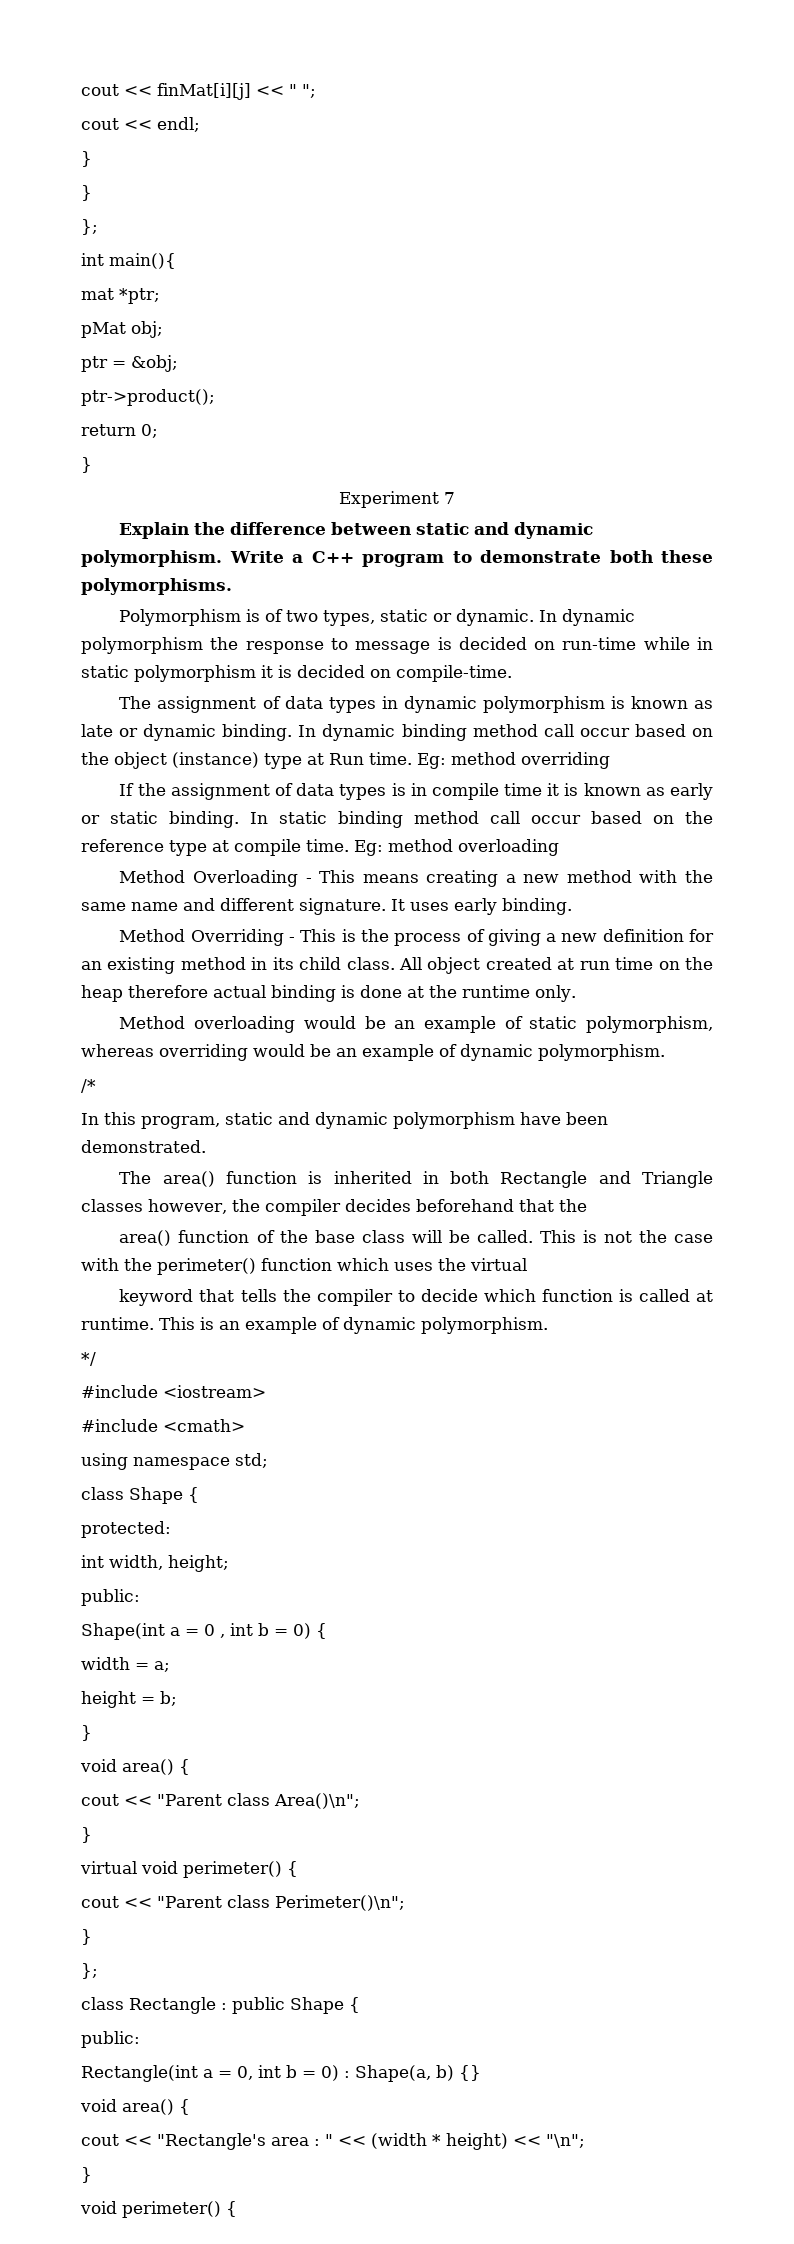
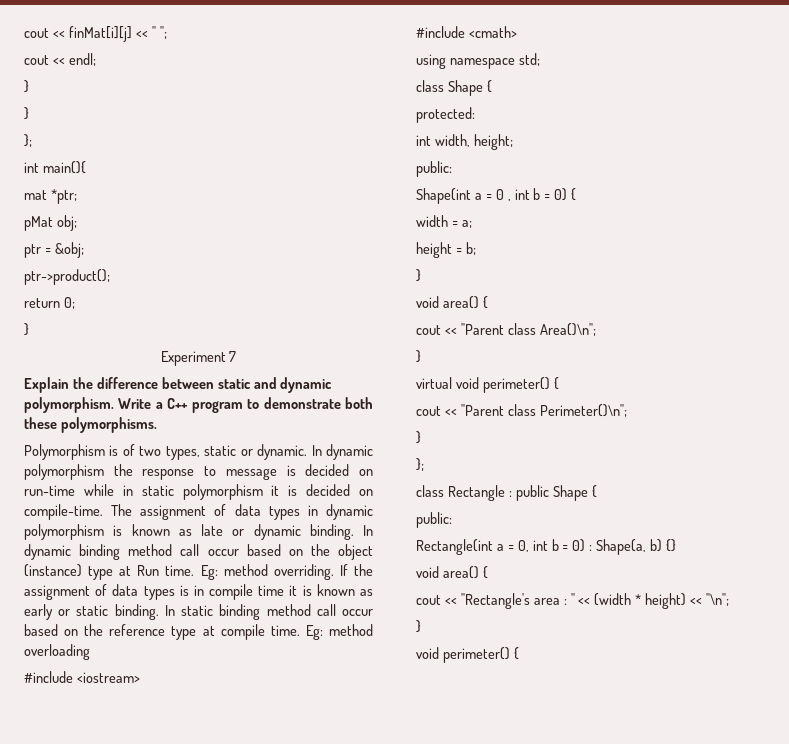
(512, 673) // -> (103, 512) none
[521,752,610,769] overriding // -> [273,564,334,580] overriding.
[119,870,713,887] [81,898,572,915] [119,929,714,946] [81,957,714,974] [81,985,576,1002] [119,1016,713,1033] [81,1044,665,1061] [81,1079,96,1093] [81,1112,608,1129] [81,1140,206,1153] [119,1171,713,1188] [81,1199,587,1216] [119,1230,713,1246] [81,1258,527,1275] [119,1289,714,1306] [81,1317,548,1334] [81,1352,96,1366] // Method Overloading - This means creating a new method with the same name and different signature. It uses early binding. // Method Overriding - This is the process of giving a new definition for an existing method in its child class. All object created at run time on the heap therefore actual binding is done at the runtime only. // Method overloading would be an example of static polymorphism, whereas overriding would be an example of dynamic polymorphism. // /* // In this program, static and dynamic polymorphism have been demonstrated. // The area() function is inherited in both Rectangle and Triangle classes however, the compiler decides beforehand that the // area() function of the base class will be called. This is not the case with the perimeter() function which uses the virtual // keyword that tells the compiler to decide which function is called at runtime. This is an example of dynamic polymorphism. // */ -> (90, 652) none

